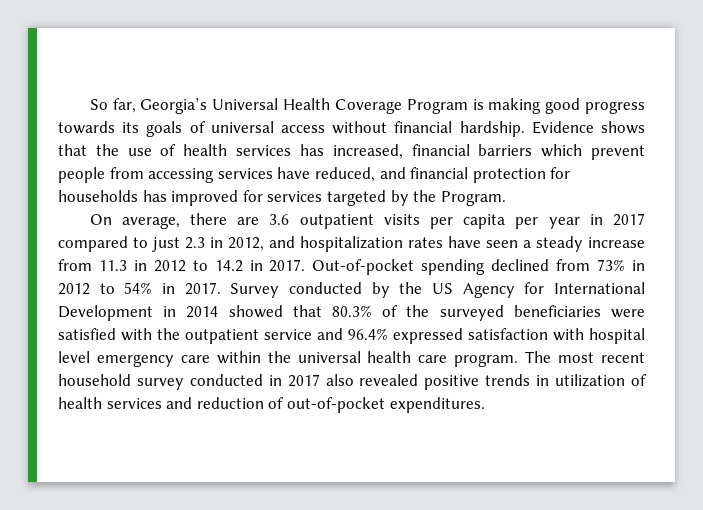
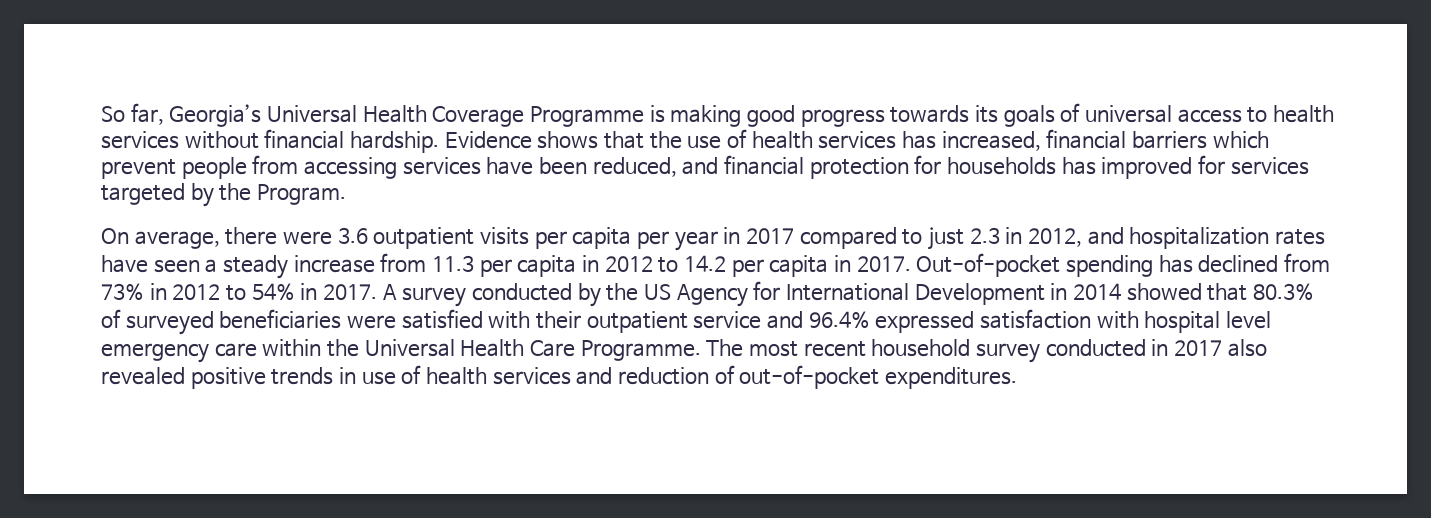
[406,99,468,114] Program -> [530,106,645,127] Programme
(325, 129) none -> [1247,105,1334,123] [101,131,179,149] to health services
(311, 173) none -> [538,157,587,175] been
[237,217,260,225] are -> [282,231,332,245] were
(127, 265) none -> [479,255,577,277] per capita
(243, 266) none -> [731,255,829,277] per capita
(486, 267) none -> [1158,255,1193,273] has
[230,283,280,298] Survey -> [382,284,467,307] A survey
[406,305,430,317] the -> (121, 318) none
[157,328,180,340] the -> [535,311,581,329] their
[297,351,519,367] universal health care program. -> [364,339,701,361] Universal Health Care Programme.
[555,374,626,387] utilization -> [361,371,396,385] use

